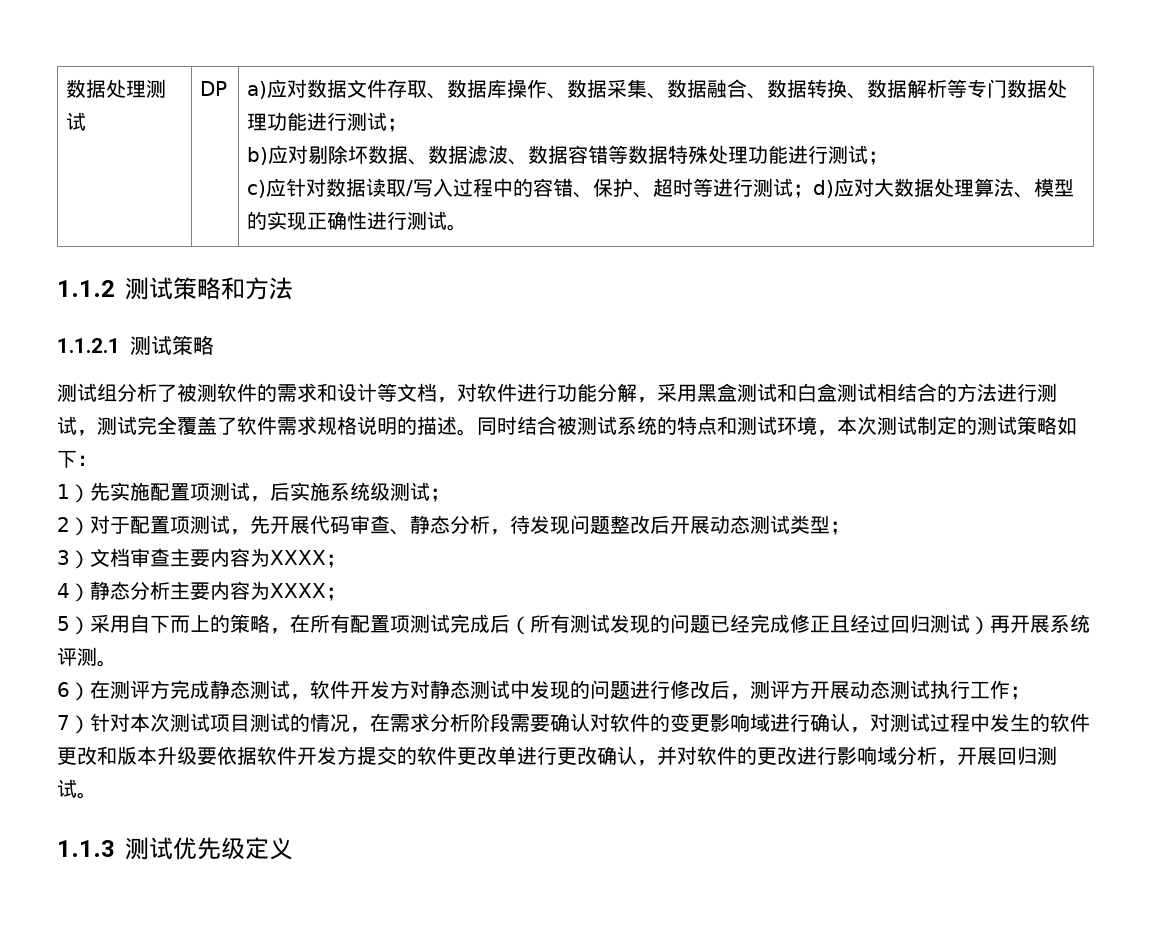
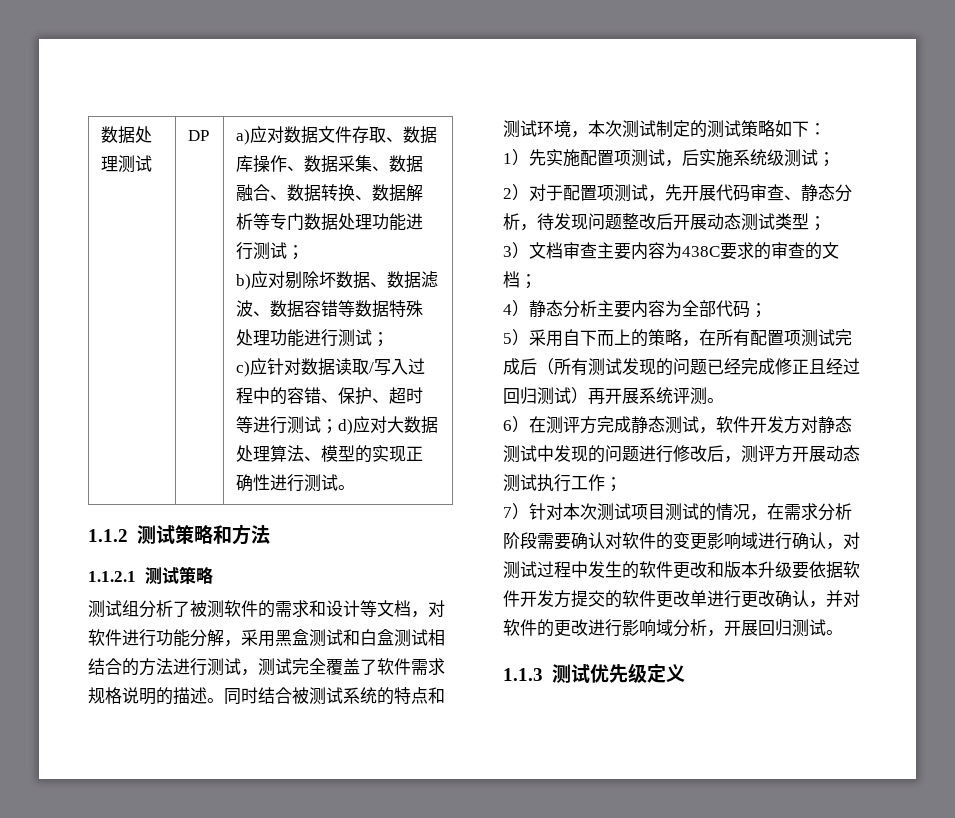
[270,550,326,565] XXXX -> [682,242,839,260] [503,271,520,288] 438C要求的审查的文档
[270,583,326,598] XXXX -> [682,300,750,318] 全部代码

